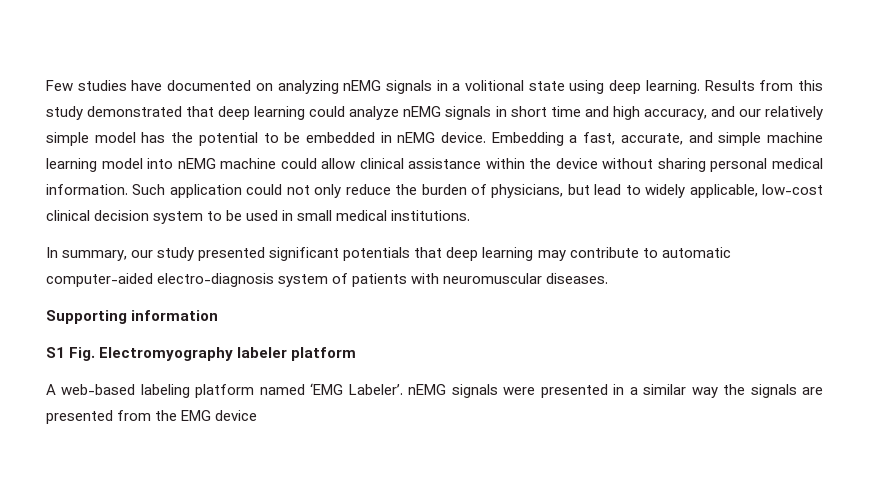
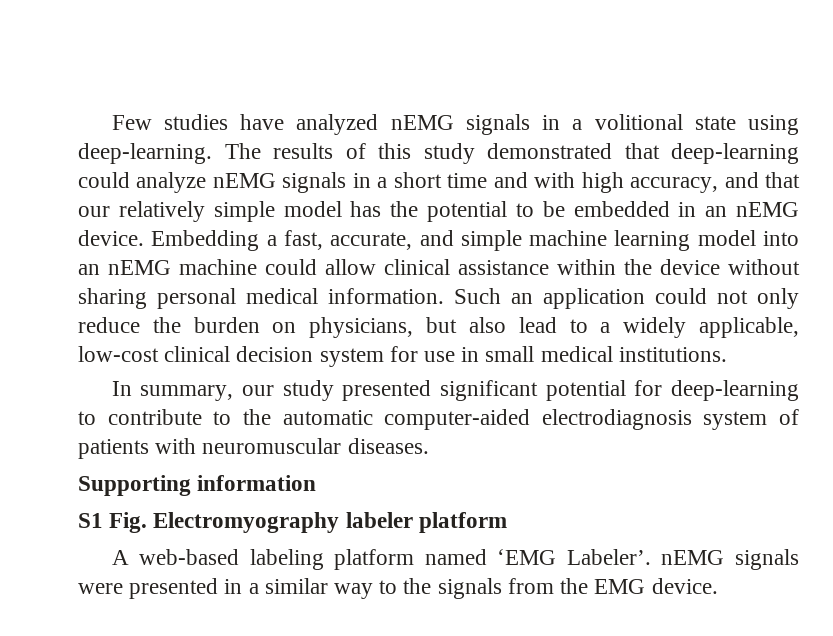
[167,80,339,94] documented on analyzing -> [296,114,379,135] analyzed
[609,80,794,94] deep learning. Results from -> [78,143,366,164] deep-learning. The results of
[218,106,306,120] deep learning -> [671,143,799,164] deep-learning
(507, 111) none -> [377,177,388,188] a
(609, 111) none -> [534,172,576,188] with
(735, 111) none -> [764,172,800,188] that
(392, 137) none -> [705,206,728,217] an
(174, 163) none -> [78,264,100,275] an
(166, 189) none -> [511,293,533,304] an
[470,184,487,195] of -> [272,322,297,333] on
(590, 189) none -> [468,317,506,333] also
(641, 190) none -> [600,322,611,333] a
[207,210,279,221] to be used -> [389,346,456,362] for use
[343,247,566,261] potentials that deep learning may -> [545,380,799,401] [78,411,96,425] potential for deep-learning to
(658, 253) none -> [242,409,271,425] the
[157,273,275,287] electro-diagnosis -> [541,409,692,430] electrodiagnosis
(718, 392) none -> [379,580,398,594] to
[802,387,824,395] [46,410,113,424] are presented -> (502, 588) none
[215,410,258,421] device -> [651,578,718,594] device.

